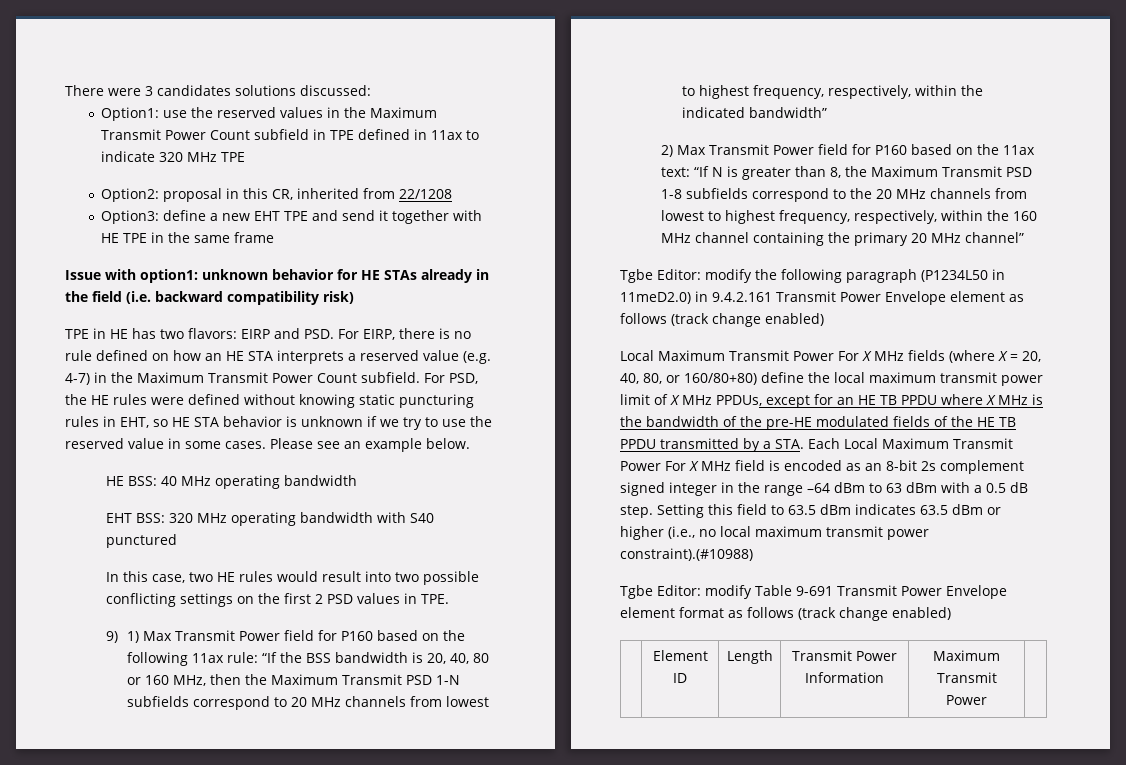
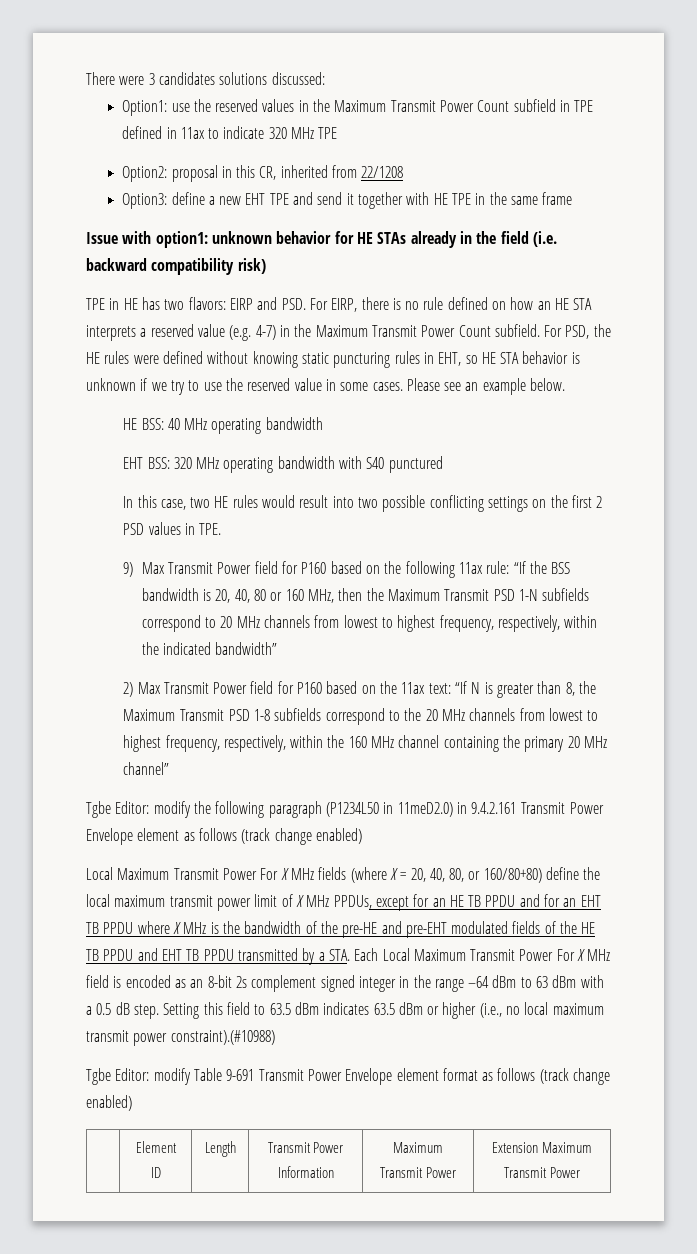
[127,631,140,643] 1) -> (134, 569) none
(937, 400) none -> [519,894,601,907] [86,922,134,934] and for an EHT TB PPDU
(812, 423) none -> [381,921,447,938] and pre-EHT
(656, 444) none -> [137,948,234,961] and EHT TB PPDU
(987, 700) none -> [492,1142,592,1153] [504,1167,580,1178] Extension Maximum Transmit Power

